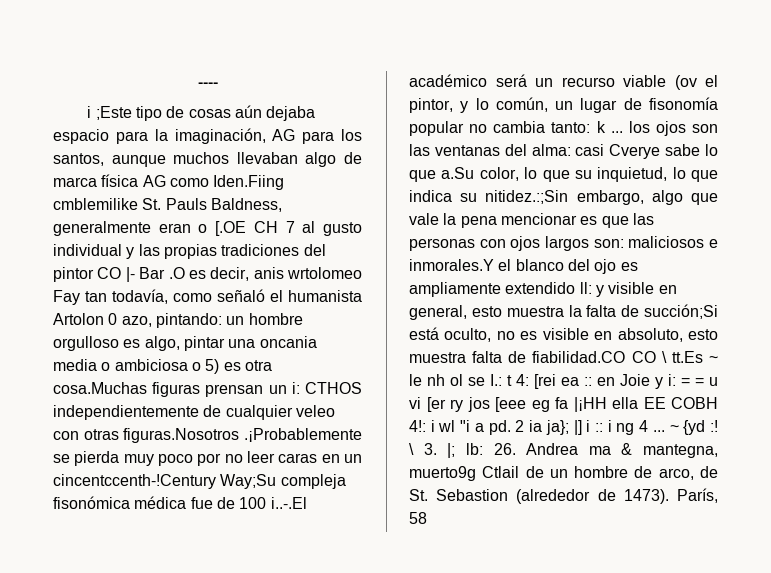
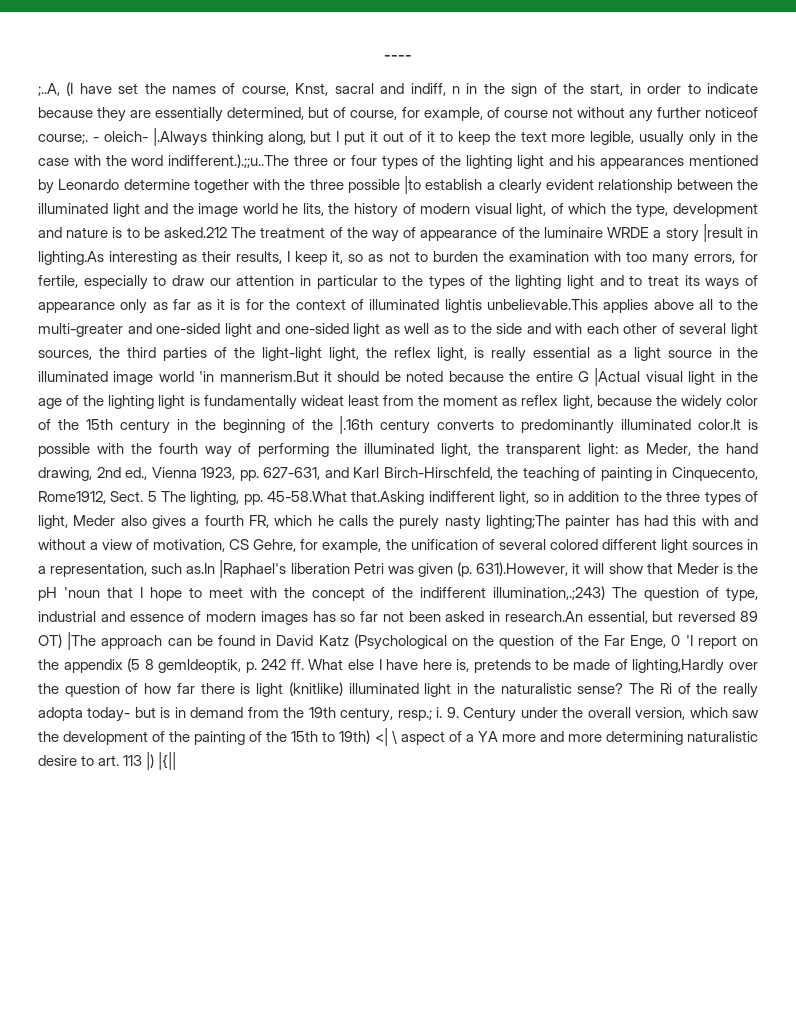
[87,105,316,121] [53,128,362,144] [53,152,362,167] [53,174,285,190] [53,198,282,212] [53,221,363,236] [53,244,326,259] [53,267,362,282] [53,289,362,305] [53,313,303,328] [53,336,317,351] [53,359,272,374] [53,382,362,397] [53,405,335,420] [53,428,362,443] [53,451,362,466] [53,474,346,489] [53,496,307,509] [409,74,718,90] [409,97,718,113] [409,121,718,136] [409,144,718,159] [409,167,718,182] [409,190,718,205] [409,213,654,228] [409,236,718,251] [409,259,638,274] [409,282,677,297] [409,304,718,320] [409,327,718,342] [409,351,718,363] [409,374,718,389] [409,397,718,412] [409,420,718,435] [409,443,718,458] [409,466,718,481] [409,488,718,504] [409,512,427,524] i ;Este tipo de cosas aún dejaba espacio para la imaginación, AG para los santos, aunque muchos llevaban algo de marca física AG como Iden.Fiing cmblemilike St. Pauls Baldness, generalmente eran o [.OE CH 7 al gusto individual y las propias tradiciones del pintor CO |- Bar .O es decir, anis wrtolomeo Fay tan todavía, como señaló el humanista Artolon 0 azo, pintando: un hombre orgulloso es algo, pintar una oncania media o ambiciosa o 5) es otra cosa.Muchas figuras prensan un i: CTHOS independientemente de cualquier veleo con otras figuras.Nosotros .¡Probablemente se pierda muy poco por no leer caras en un cincentccenth-!Century Way;Su compleja fisonómica médica fue de 100 i..-.El académico será un recurso viable (ov el pintor, y lo común, un lugar de fisonomía popular no cambia tanto: k ... los ojos son las ventanas del alma: casi Cverye sabe lo que a.Su color, lo que su inquietud, lo que indica su nitidez.:;Sin embargo, algo que vale la pena mencionar es que las personas con ojos largos son: maliciosos e inmorales.Y el blanco del ojo es ampliamente extendido ll: y visible en general, esto muestra la falta de succión;Si está oculto, no es visible en absoluto, esto muestra falta de fiabilidad.CO CO \ tt.Es ~ le nh ol se I.: t 4: [rei ea :: en Joie y i: = = u vi [er ry jos [eee eg fa |¡HH ella EE COBH 4!: i wl "i a pd. 2 ia ja}; |] i :: i ng 4 ... ~ {yd :! \ 3. |; lb: 26. Andrea ma & mantegna, muerto9g Ctlail de un hombre de arco, de St. Sebastion (alrededor de 1473). París, 58 -> [38,82,758,97] [38,107,758,122] [38,128,759,146] [38,154,758,170] [38,176,758,194] [38,203,758,218] [38,224,759,242] [38,251,759,266] [38,275,758,290] [38,299,759,314] [38,323,758,337] [38,347,758,362] [38,368,758,386] [38,395,758,410] [38,416,758,434] [38,443,758,458] [38,467,758,481] [38,491,759,506] [38,515,758,530] [38,539,758,553] [38,560,759,578] [38,586,758,602] [38,611,758,625] [38,632,759,650] [38,658,758,674] [38,682,758,698] [38,707,760,722] [38,728,758,746] [38,752,177,770] ;..A, (I have set the names of course, Knst, sacral and indiff, n in the sign of the start, in order to indicate because they are essentially determined, but of course, for example, of course not without any further noticeof course;. - oleich- |.Always thinking along, but I put it out of it to keep the text more legible, usually only in the case with the word indifferent.).;;u..The three or four types of the lighting light and his appearances mentioned by Leonardo determine together with the three possible |to establish a clearly evident relationship between the illuminated light and the image world he lits, the history of modern visual light, of which the type, development and nature is to be asked.212 The treatment of the way of appearance of the luminaire WRDE a story |result in lighting.As interesting as their results, I keep it, so as not to burden the examination with too many errors, for fertile, especially to draw our attention in particular to the types of the lighting light and to treat its ways of appearance only as far as it is for the context of illuminated lightis unbelievable.This applies above all to the multi-greater and one-sided light and one-sided light as well as to the side and with each other of several light sources, the third parties of the light-light light, the reflex light, is really essential as a light source in the illuminated image world 'in mannerism.But it should be noted because the entire G |Actual visual light in the age of the lighting light is fundamentally wideat least from the moment as reflex light, because the widely color of the 15th century in the beginning of the |.16th century converts to predominantly illuminated color.It is possible with the fourth way of performing the illuminated light, the transparent light: as Meder, the hand drawing, 2nd ed., Vienna 1923, pp. 627-631, and Karl Birch-Hirschfeld, the teaching of painting in Cinquecento, Rome1912, Sect. 5 The lighting, pp. 45-58.What that.Asking indifferent light, so in addition to the three types of light, Meder also gives a fourth FR, which he calls the purely nasty lighting;The painter has had this with and without a view of motivation, CS Gehre, for example, the unification of several colored different light sources in a representation, such as.In |Raphael's liberation Petri was given (p. 631).However, it will show that Meder is the pH 'noun that I hope to meet with the concept of the indifferent illumination,.;243) The question of type, industrial and essence of modern images has so far not been asked in research.An essential, but reversed 89 OT) |The approach can be found in David Katz (Psychological on the question of the Far Enge, 0 'I report on the appendix (5 8 gemldeoptik, p. 242 ff. What else I have here is, pretends to be made of lighting,Hardly over the question of how far there is light (knitlike) illuminated light in the naturalistic sense? The Ri of the really adopta today- but is in demand from the 19th century, resp.; i. 9. Century under the overall version, which saw the development of the painting of the 15th to 19th) <| \ aspect of a YA more and more determining naturalistic desire to art. 113 |) |{||

